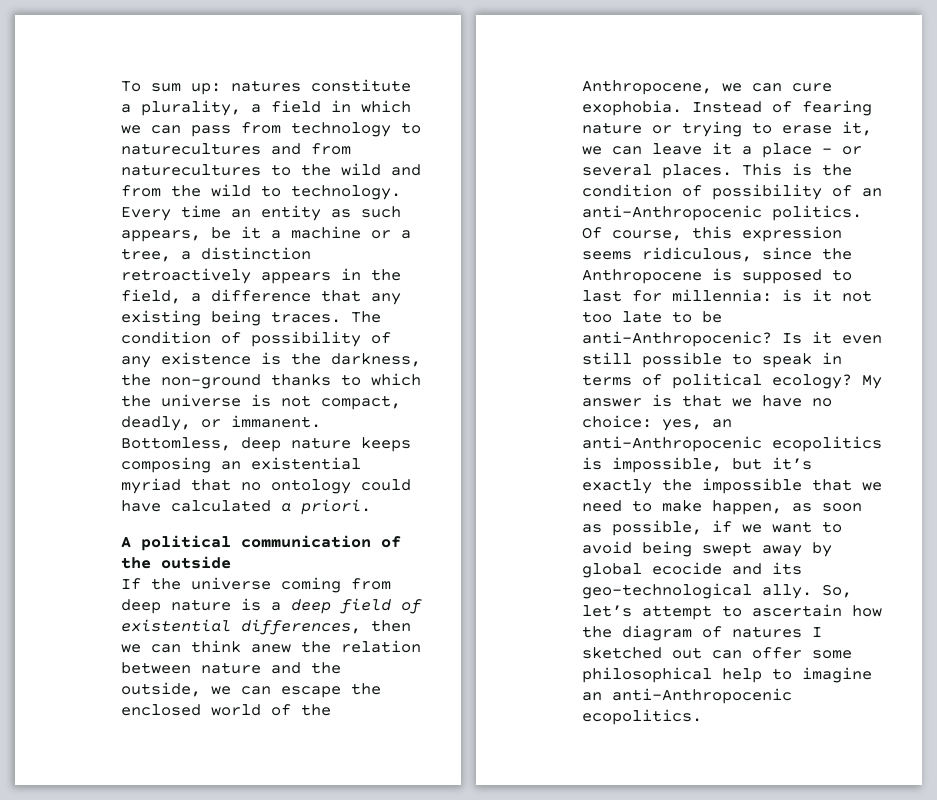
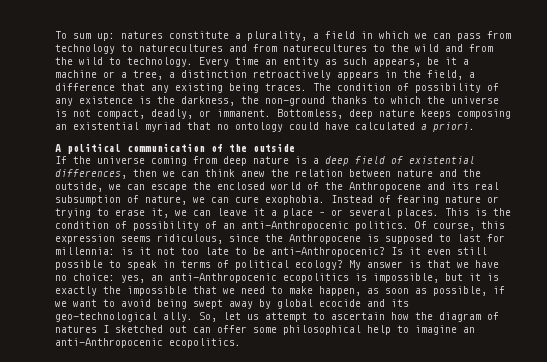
[582,80,713,95] Anthropocene, -> [348,182,499,192] [54,195,187,205] Anthropocene and its real subsumption of nature,
[772,457,813,470] it’s -> [468,273,499,281] it is
[582,605,633,617] let’s -> [222,312,259,320] let us

